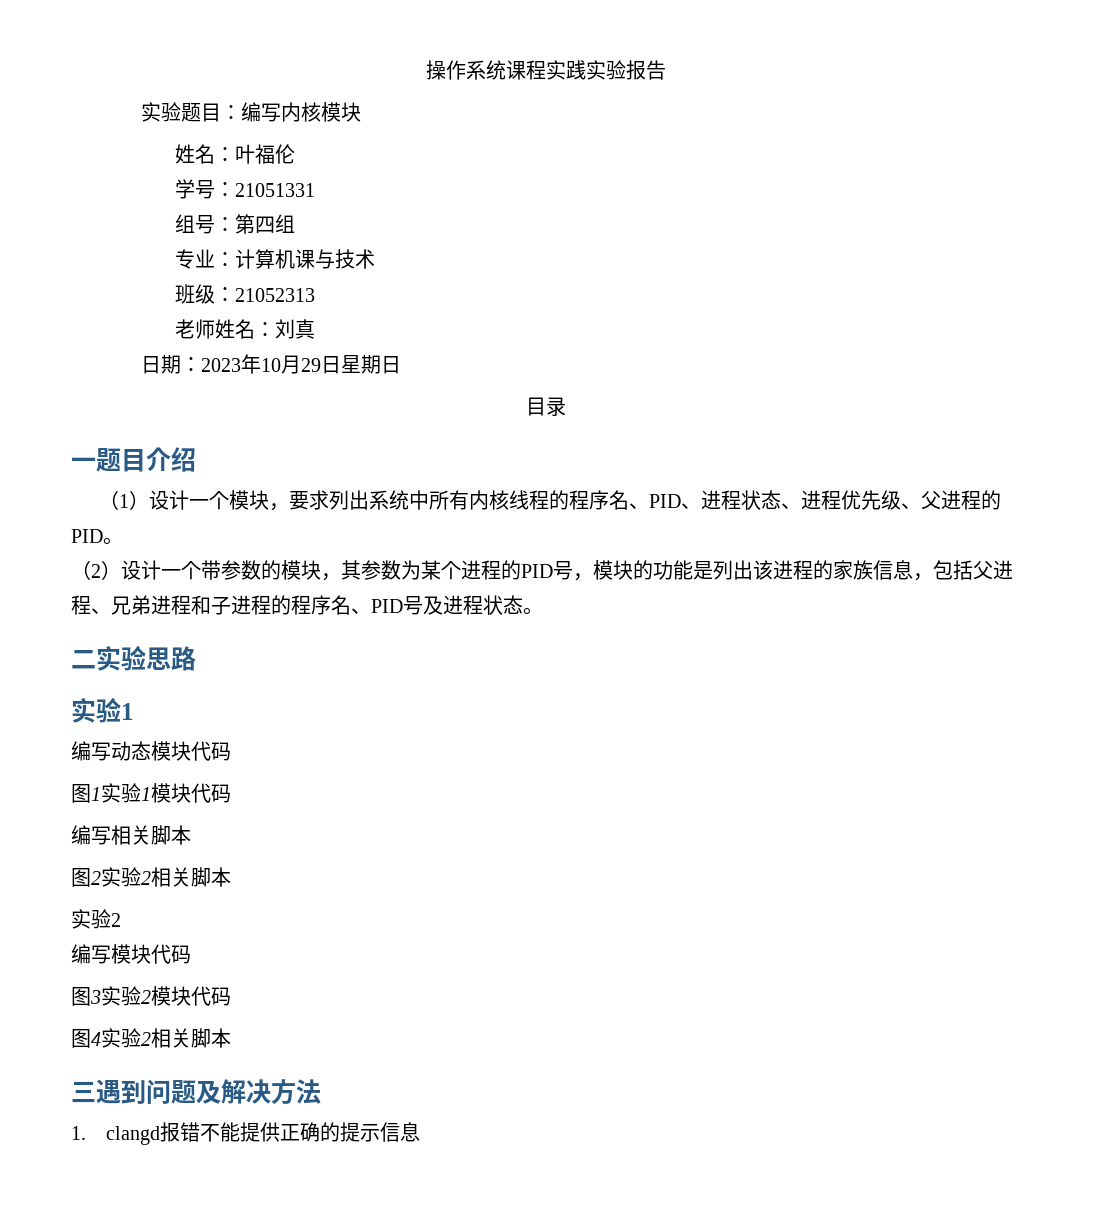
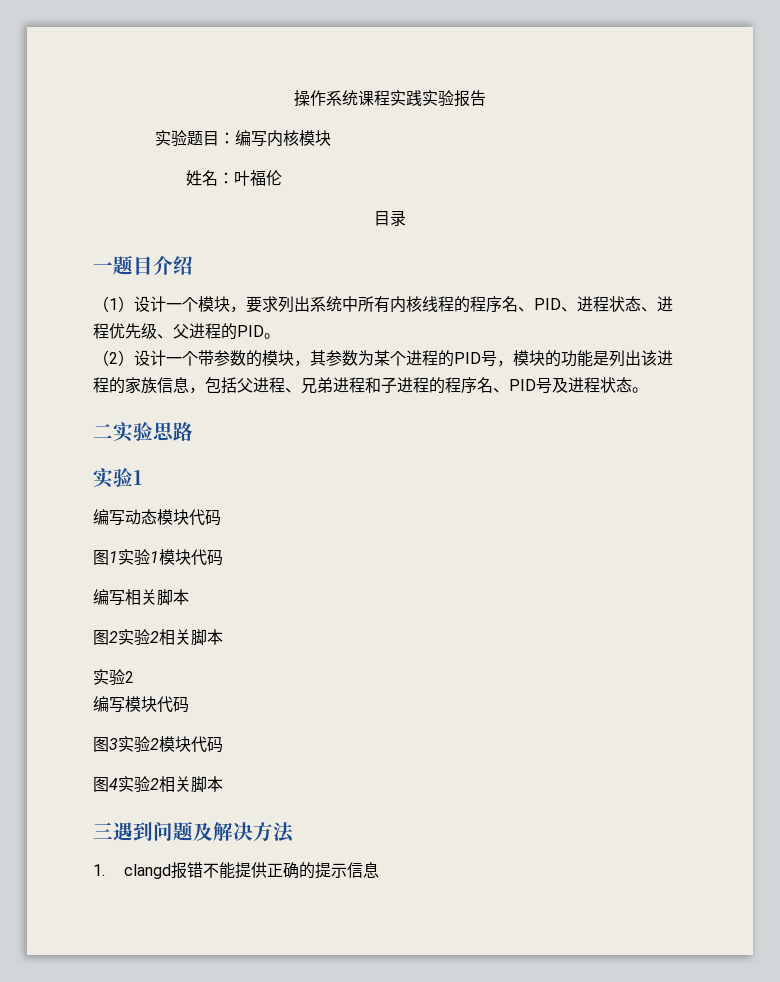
[175,179,316,199] [175,214,296,234] [175,249,376,269] [175,284,316,304] [175,319,316,339] [140,354,401,374] // 学号：21051331 // 组号：第四组 // 专业：计算机课与技术 // 班级：21052313 // 老师姓名：刘真 // 日期：2023年10月29日星期日 -> (282, 178) none

